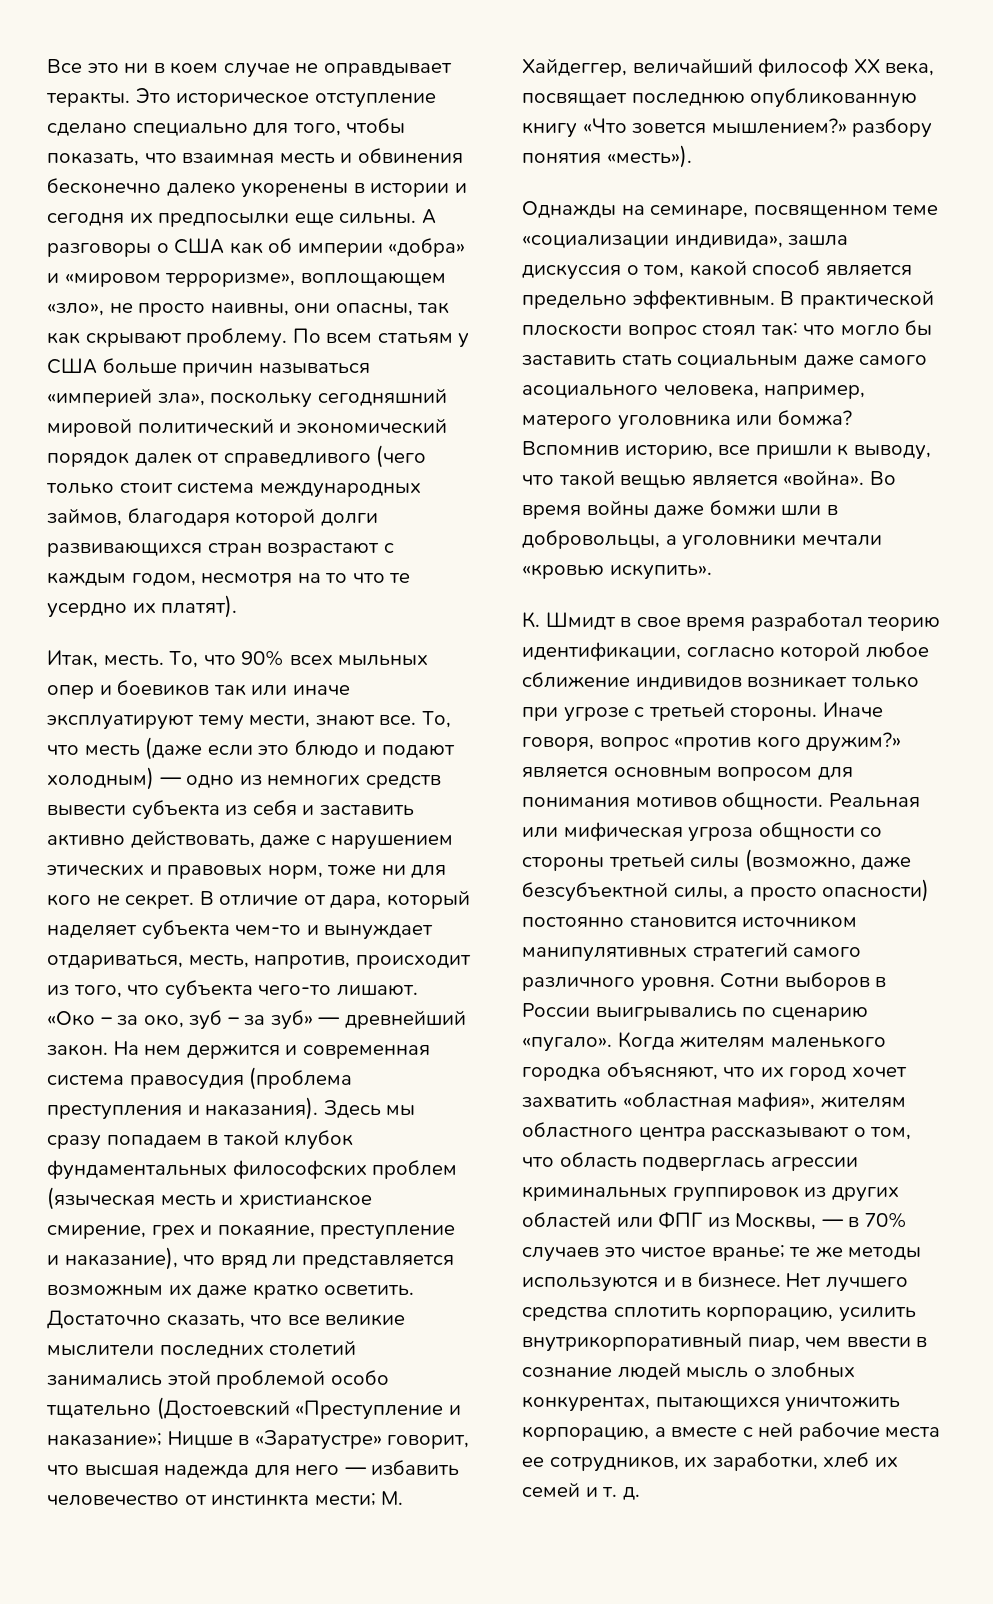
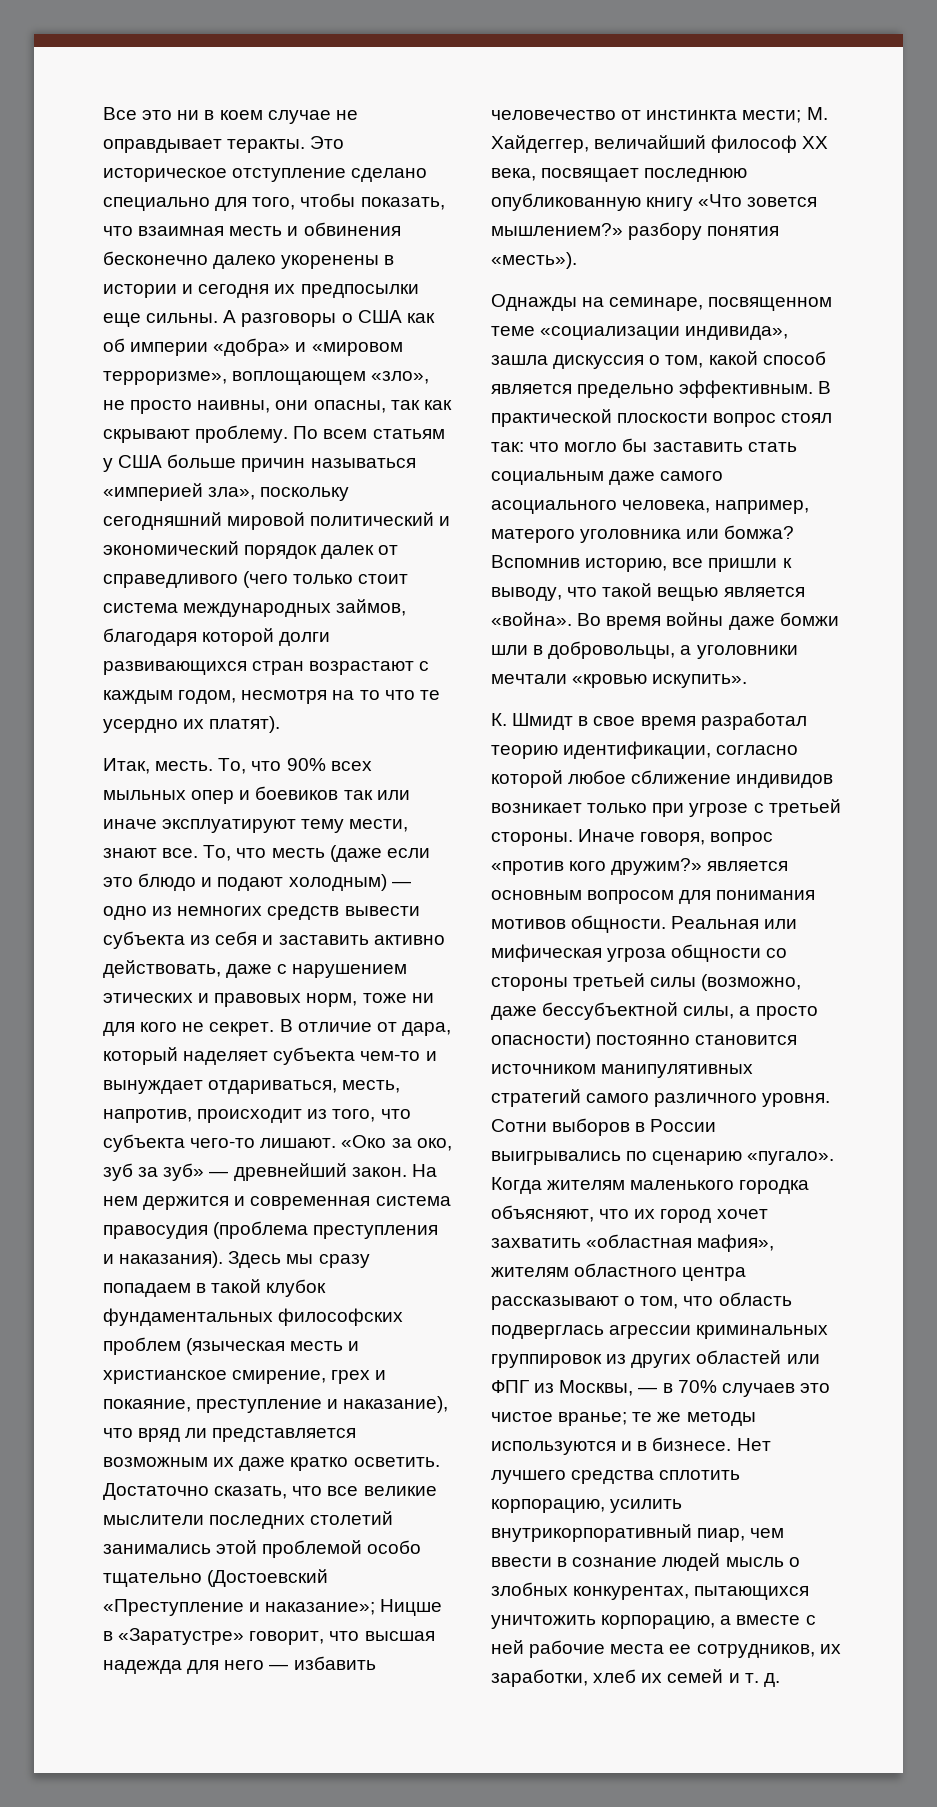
[100,1017,112,1025] – -> (387, 1141) none
[227,1017,239,1025] – -> (133, 1172) none
[522,882,668,902] безсубъектной -> [542,1002,679,1020] бессубъектной

